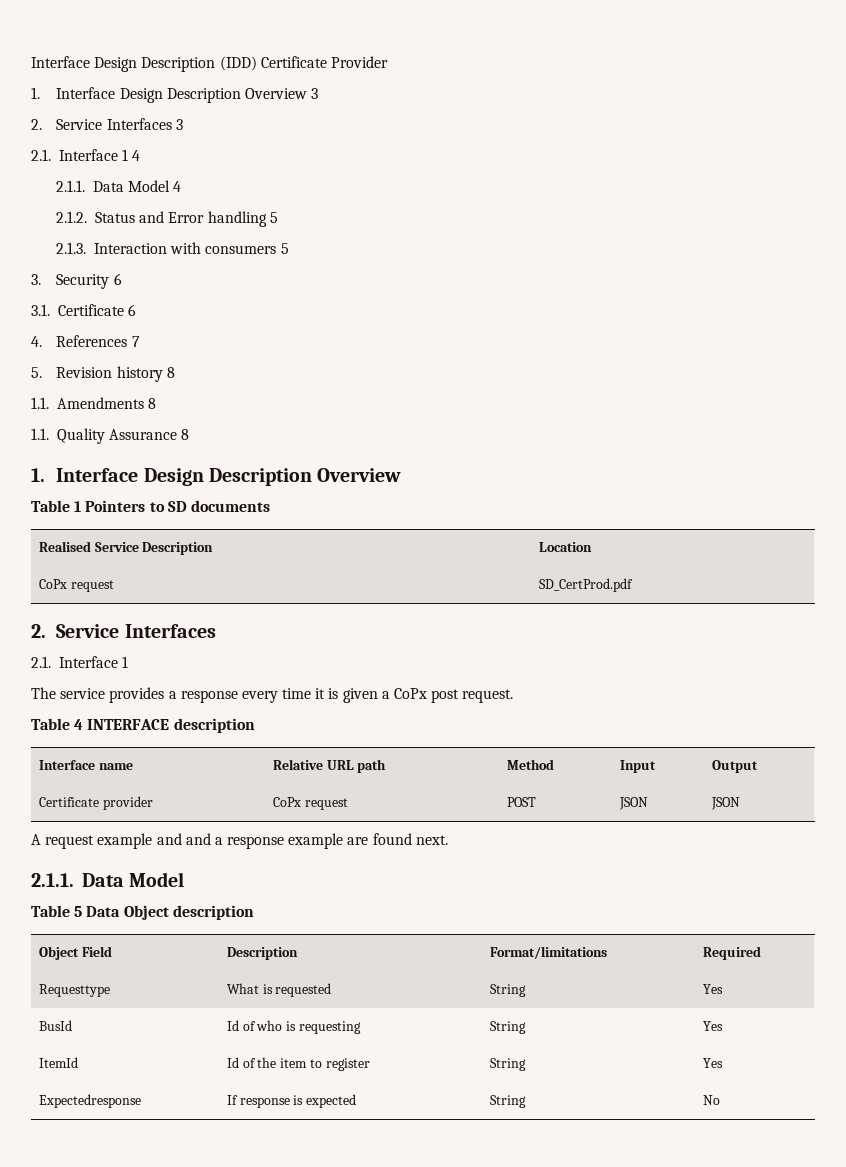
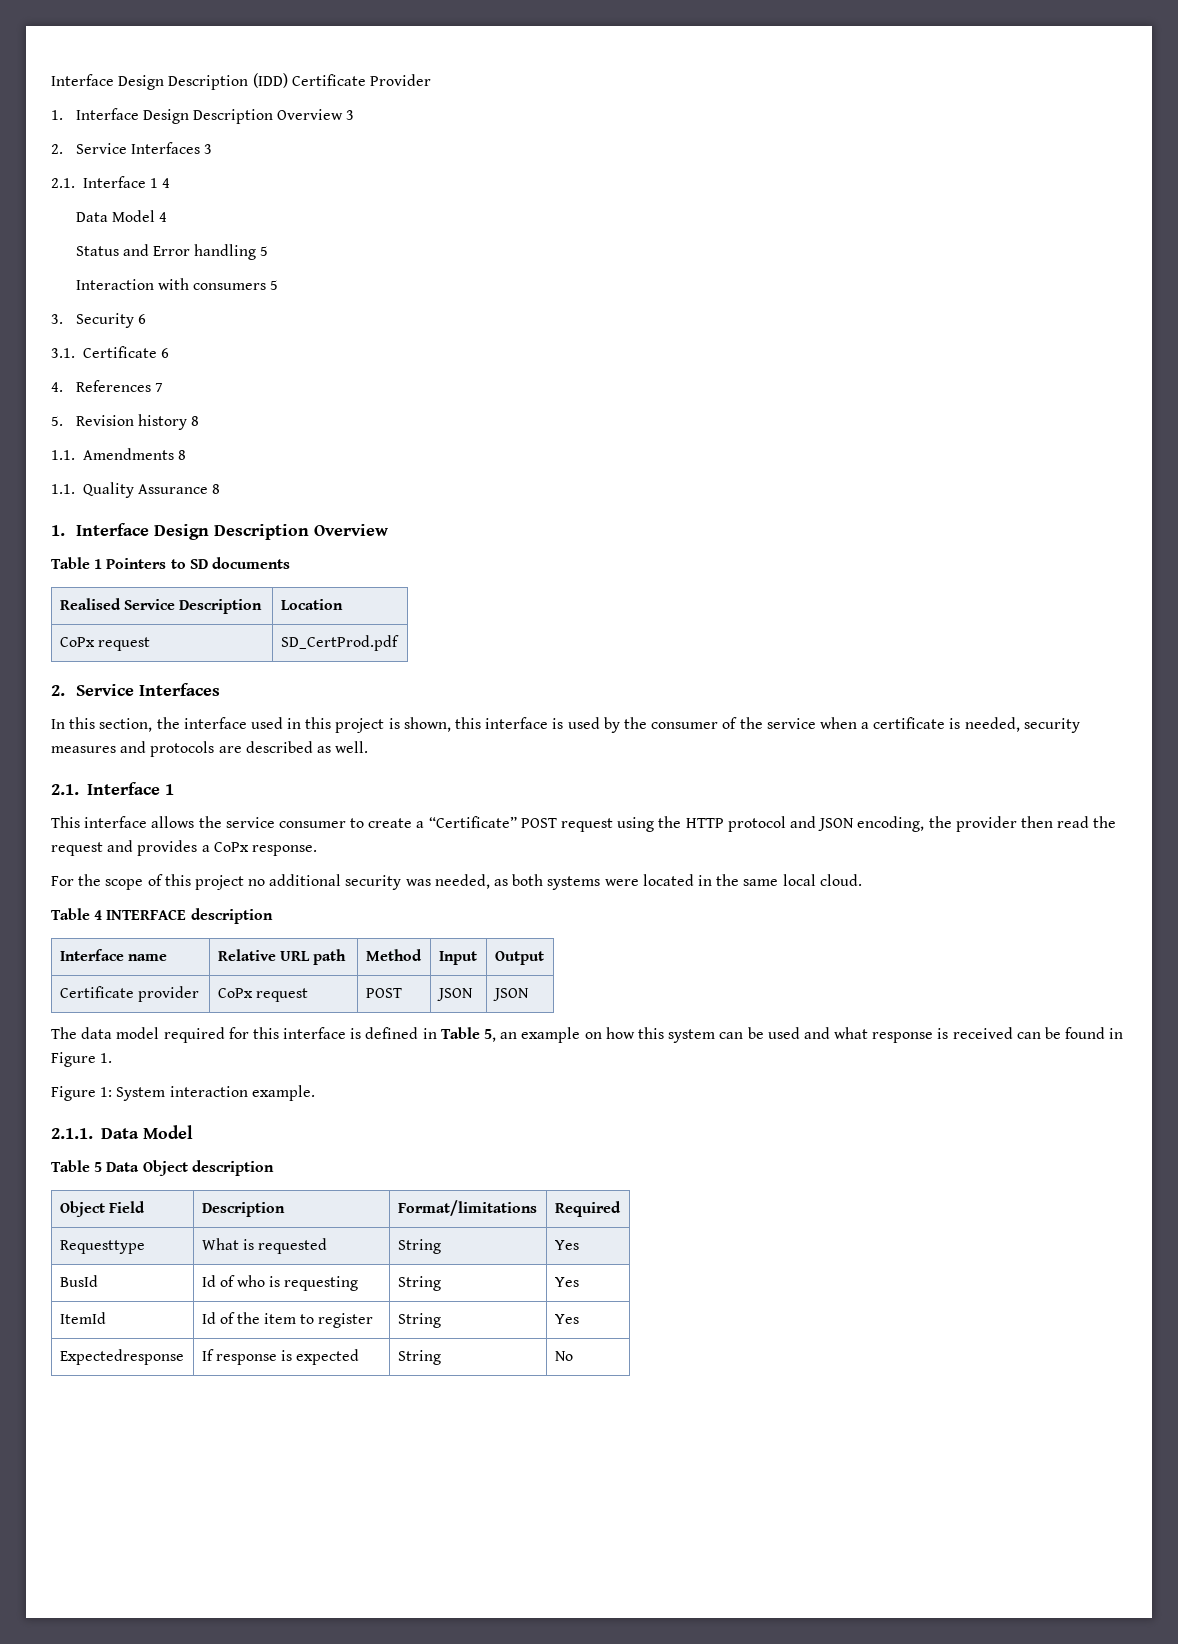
[56,180,86,192] 2.1.1. -> (171, 183) none
[56,211,88,223] 2.1.2. -> (168, 217) none
[56,242,87,254] 2.1.3. -> (269, 251) none
[31,656,128,668] [31,687,514,703] 2.1. Interface 1 // The service provides a response every time it is given a CoPx post request. -> [51,717,1080,733] [51,741,369,757] [51,782,174,795] [51,816,1117,832] [51,840,317,856] [51,874,862,890] In this section, the interface used in this project is shown, this interface is used by the consumer of the service when a certificate is needed, security measures and protocols are described as well. // 2.1. Interface 1 // This interface allows the service consumer to create a “Certificate” POST request using the HTTP protocol and JSON encoding, the provider then read the request and provides a CoPx response. // For the scope of this project no additional security was needed, as both systems were located in the same local cloud.
[31,833,448,849] A request example and and a response example are found next. -> [51,1027,1124,1043] [51,1052,113,1067] [51,1085,315,1101] The data model required for this interface is defined in Table 5, an example on how this system can be used and what response is received can be found in Figure 1. // Figure 1: System interaction example.

